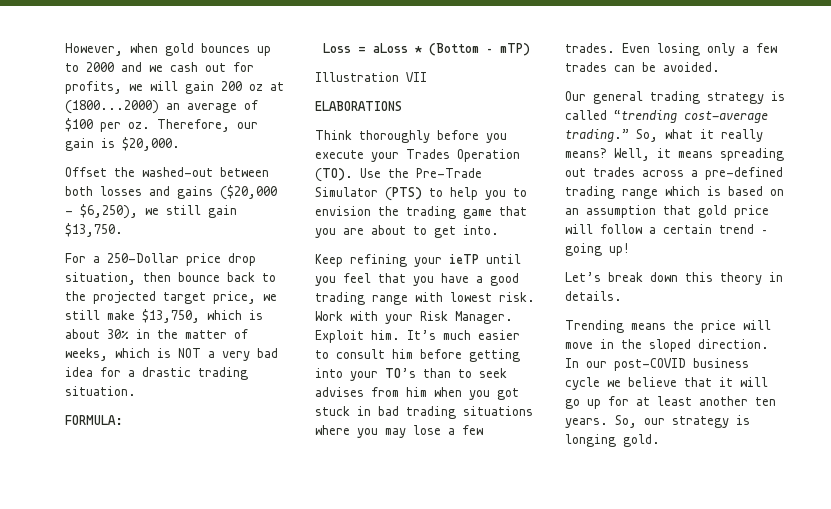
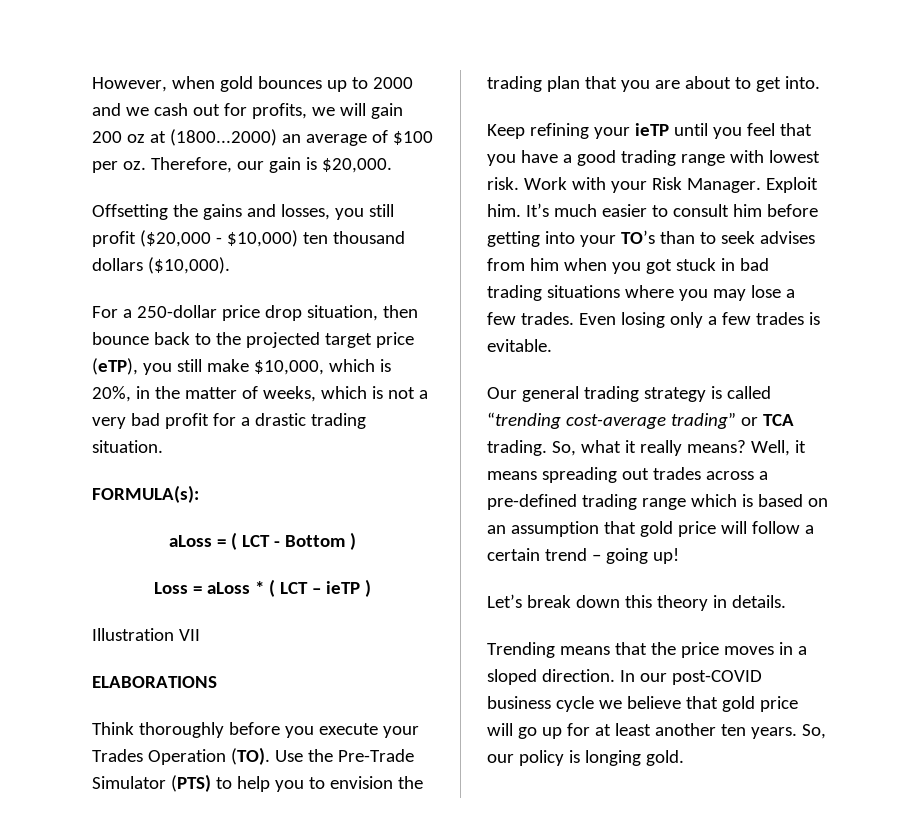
[65,167,269,177] [65,185,277,200] [65,204,237,219] [65,223,123,237] Offset the washed-out between both losses and gains ($20,000 - $6,250), we still gain $13,750. -> [92,204,394,220] [92,230,405,247] [92,257,230,274] Offsetting the gains and losses, you still profit ($20,000 - $10,000) ten thousand dollars ($10,000).
[107,253,179,263] 250-Dollar -> [136,305,217,318] 250-dollar
[213,291,277,304] price, we -> [375,332,414,348] [92,358,172,375] price (eTP), you
[142,309,263,323] [65,329,129,339] $13,750, which is about 30% -> [253,359,391,375] [92,386,131,402] $10,000, which is 20%,
[178,348,201,358] NOT -> [387,387,415,399] not
[65,367,93,377] idea -> [164,413,209,429] profit
[65,415,123,425] FORMULA: -> [92,485,199,503] [169,532,356,550] FORMULA(s): // aLoss = ( LCT - Bottom )
[428,43,530,56] (Bottom – mTP) -> [269,579,371,597] ( LCT – ieTP )
[463,209,492,219] game -> [546,76,580,92] plan
[614,62,720,72] can be avoided. -> [808,312,820,325] [487,339,552,352] is evitable.
[565,129,629,142] trading.” -> [670,412,794,429] [487,440,547,456] trading” or TCA trading.
(666, 326) none -> [614,642,647,655] that
[743,320,771,330] [565,339,642,349] will move in the -> [723,642,807,655] moves in a
[719,377,733,387] it -> [721,696,798,712] gold price
[672,416,729,428] strategy -> [518,750,564,766] policy

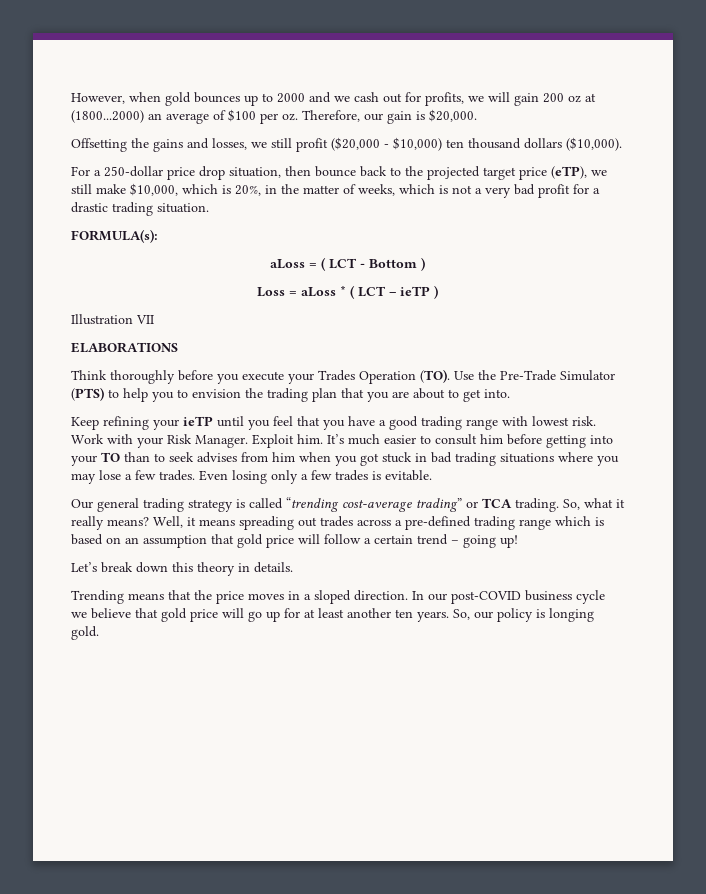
[334,208,364,220] you -> [251,142,267,148] we
[142,363,172,375] you -> [591,170,607,176] we
[620,230,655,244] TO’s -> [101,452,120,462] TO

